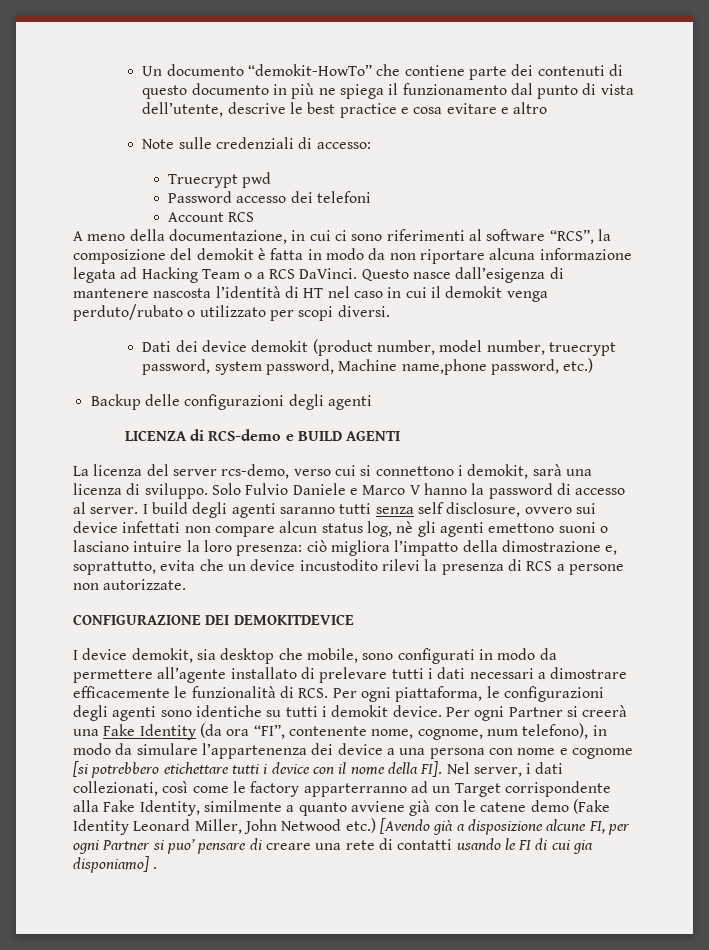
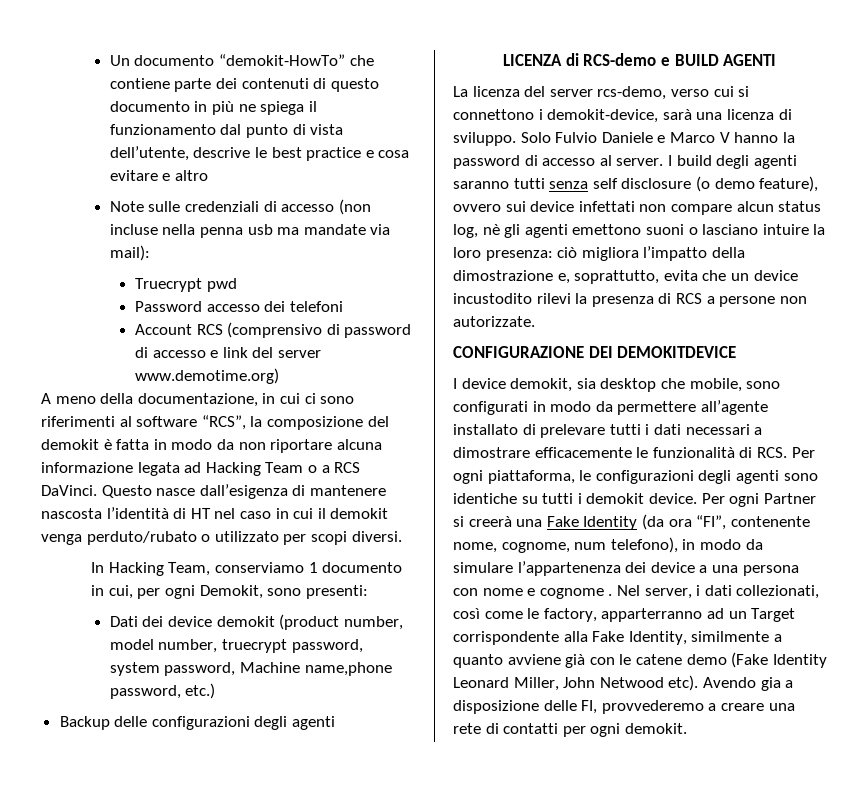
[316,142,371,149] accesso: -> [281,199,371,215] [109,224,391,238] [109,245,150,261] accesso (non incluse nella penna usb ma mandate via mail):
(255, 217) none -> [227,322,412,338] [134,347,321,358] [134,368,279,384] (comprensivo di password di accesso e link del server www.demotime.org)
(390, 311) none -> [91,562,403,576] [91,585,368,599] // In Hacking Team, conserviamo 1 documento in cui, per ogni Demokit, sono presenti:
[467,464,529,479] demokit, -> [547,109,659,123] demokit-device,
[446,502,521,517] disclosure, -> [621,176,819,192] disclosure (o demo feature),
[73,761,443,778] [si potrebbero etichettare tutti i device con il nome della FI]. -> [608,594,613,596] .
[250,781,300,797] factory -> [543,608,597,622] factory,
[345,818,630,835] [73,838,262,854] etc.) [Avendo già a disposizione alcune FI, per ogni Partner si puo’ pensare di -> [668,675,794,691] [453,700,717,714] etc). Avendo gia a disposizione delle FI, provvederemo a
[456,838,594,854] [73,856,158,873] usando le FI di cui gia disponiamo] . -> [562,723,687,737] per ogni demokit.

